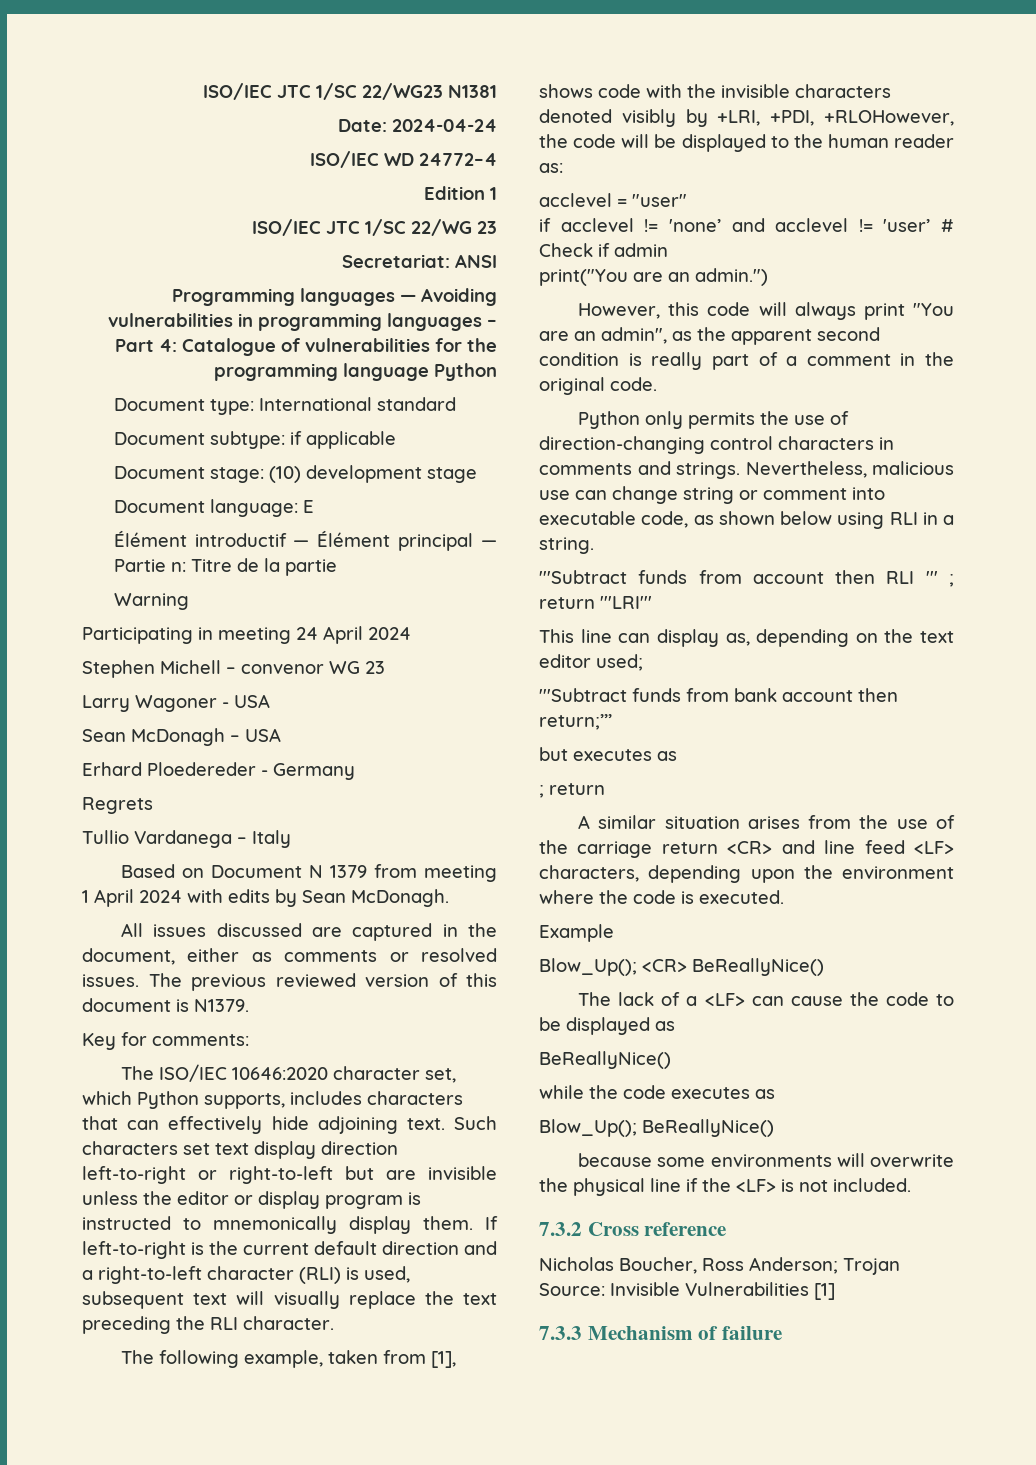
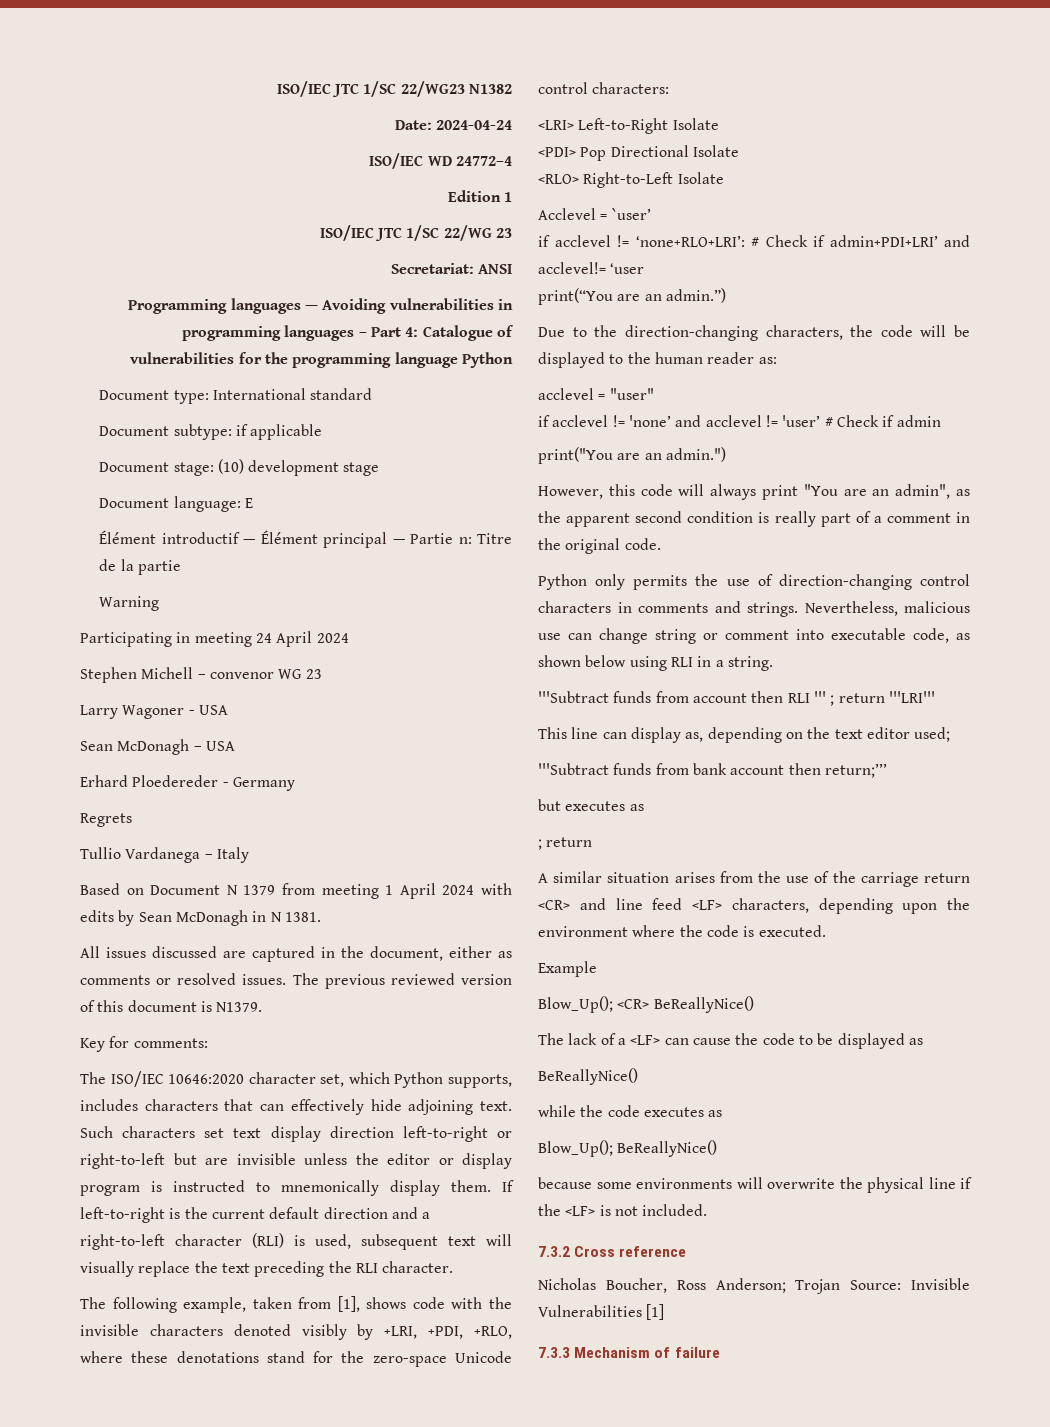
[448,85,497,98] N1381 -> [468,84,512,94] N1382
[351,889,449,907] McDonagh. -> [175,910,321,926] McDonagh in N 1381.
[824,110,954,126] +RLOHowever, -> [473,1326,512,1339] [80,1351,512,1367] [538,82,670,94] [538,118,719,134] [538,145,739,161] [538,172,724,188] [538,208,651,220] [538,235,970,247] [538,262,645,274] [538,288,726,305] [538,325,843,341] +RLO, where these denotations stand for the zero-space Unicode control characters: // <LRI> Left-to-Right Isolate // <PDI> Pop Directional Isolate // <RLO> Right-to-Left Isolate // Acclevel = `user’ // if acclevel != ‘none+RLO+LRI’: # Check if admin+PDI+LRI’ and acclevel!= ‘user // print(“You are an admin.”) // Due to the direction-changing characters,

